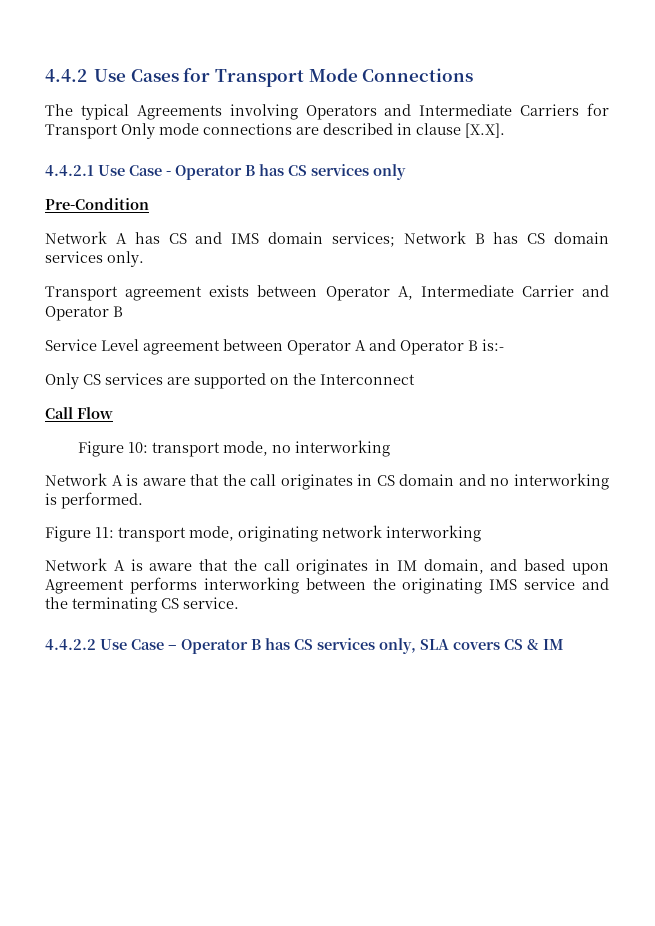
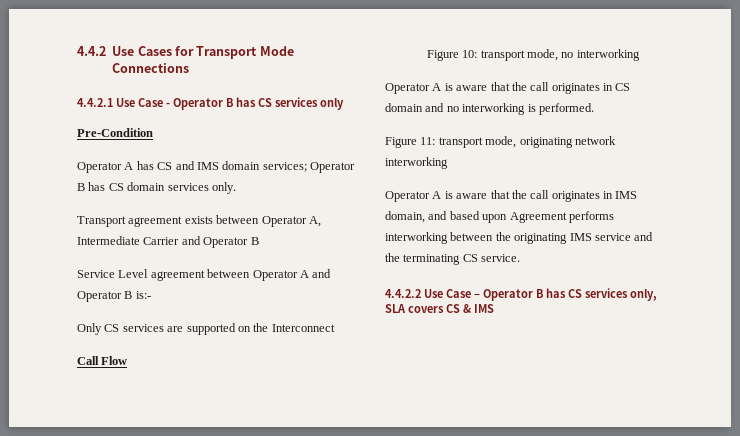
[45,103,609,120] [45,123,505,139] // The typical Agreements involving Operators and Intermediate Carriers for Transport Only mode connections are described in clause [X.X]. -> (190, 68) none
[45,231,107,244] Network -> [77,162,122,173] Operator
[403,231,466,244] Network -> [310,162,355,173] Operator
[45,473,107,486] Network -> [385,83,430,94] Operator
[45,558,417,575] Network A is aware that the call originates in IM -> [385,190,638,202] Operator A is aware that the call originates in IMS
[543,639,564,650] IM -> [474,304,494,313] IMS

